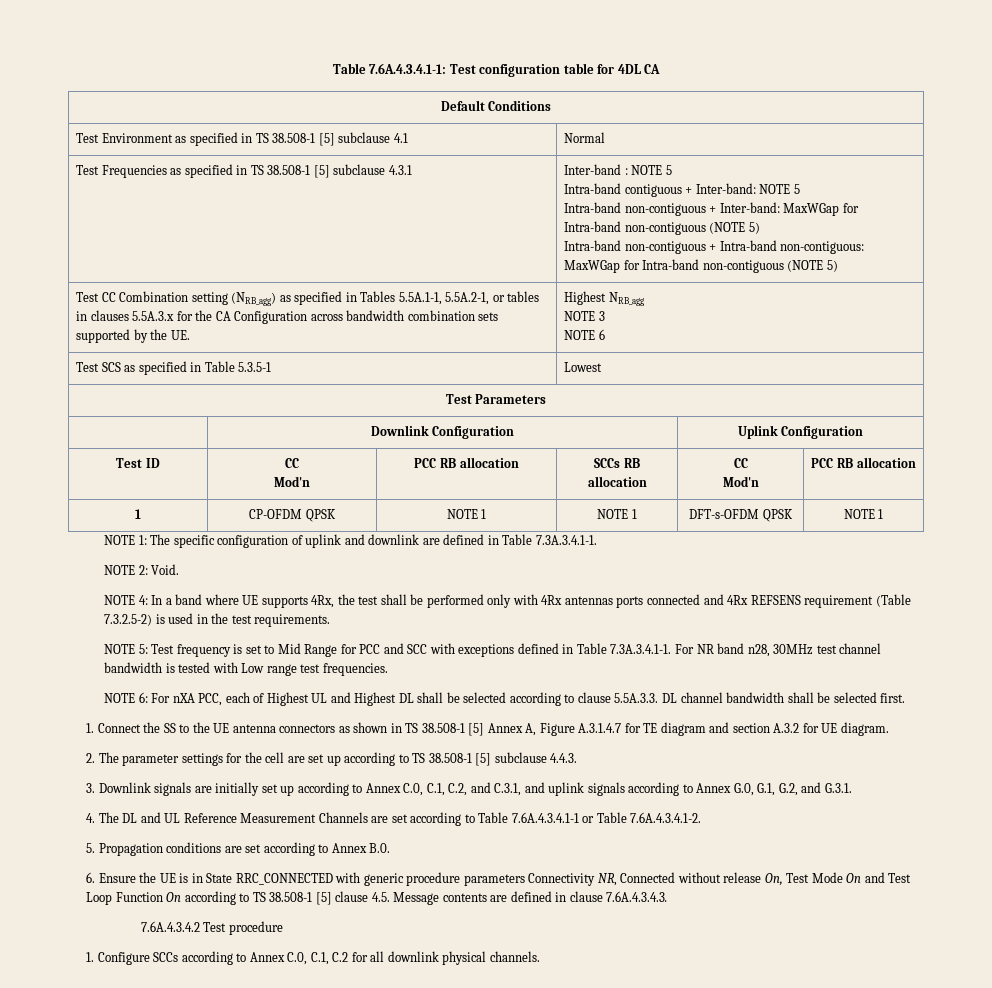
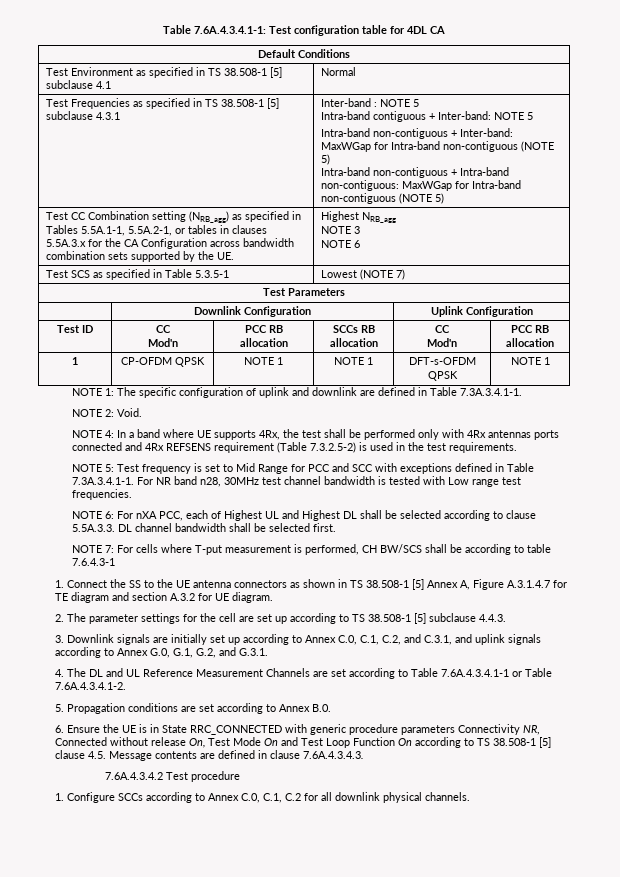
(603, 367) none -> [359,269,405,280] (NOTE 7)
(906, 698) none -> [71,544,551,555] [71,558,115,566] // NOTE 7: For cells where T-put measurement is performed, CH BW/SCS shall be according to table 7.6.4.3-1

